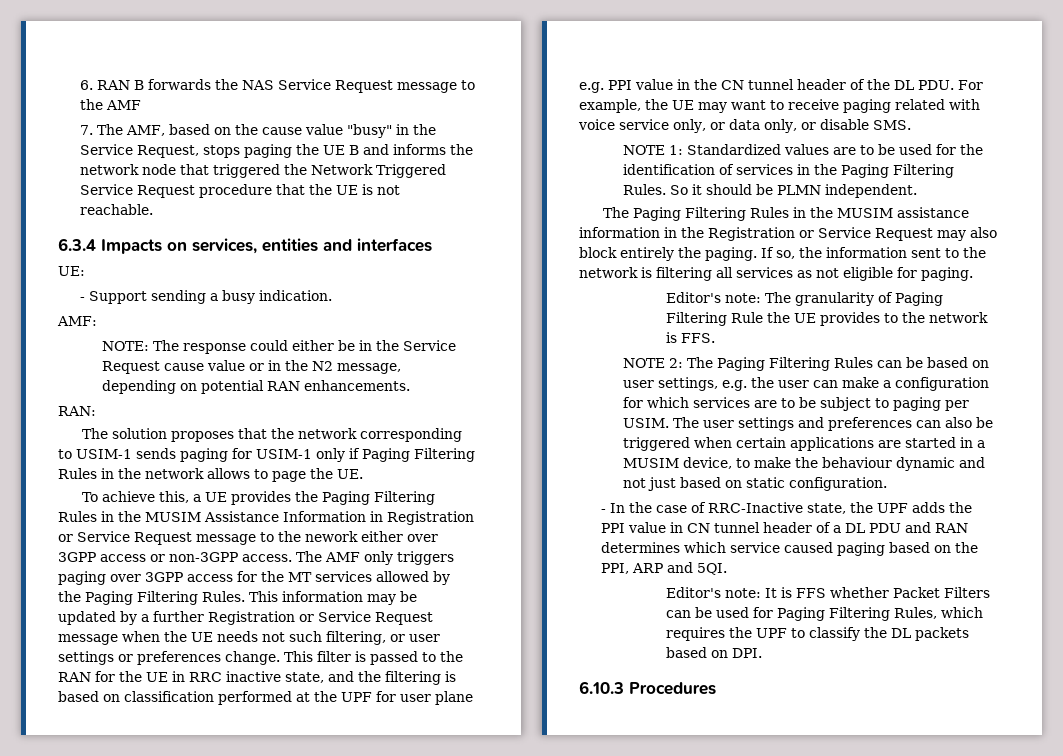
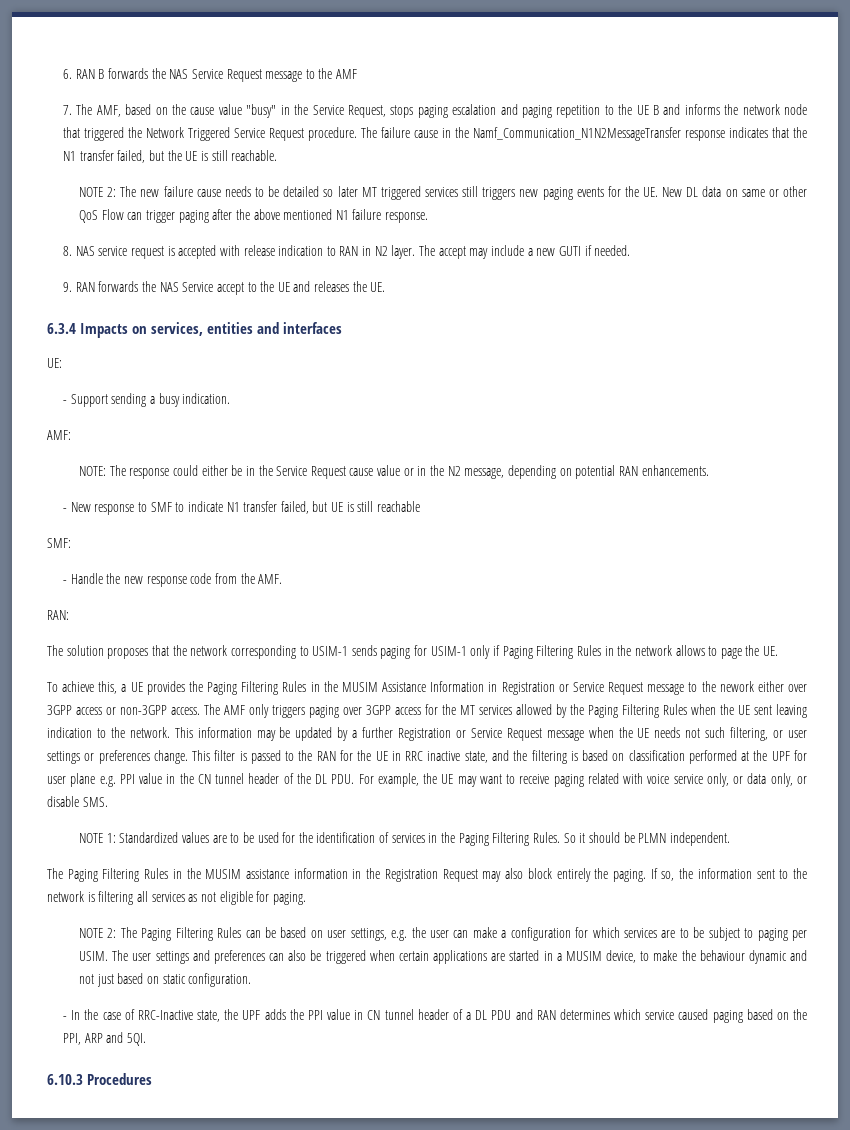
(292, 151) none -> [452,104,614,118] escalation and paging repetition to
[198,184,305,198] procedure that -> [308,127,807,141] [63,150,164,163] procedure. The failure cause in the Namf_Communication_N1N2MessageTransfer response indicates that the N1 transfer failed, but
[376,185,400,195] not -> [211,150,228,161] still
(153, 209) none -> [79,186,807,200] [79,209,429,223] [63,245,631,259] [63,281,386,295] // NOTE 2: The new failure cause needs to be detailed so later MT triggered services still triggers new paging events for the UE. New DL data on same or other QoS Flow can trigger paging after the above mentioned N1 failure response. // 8. NAS service request is accepted with release indication to RAN in N2 layer. The accept may include a new GUTI if needed. // 9. RAN forwards the NAS Service accept to the UE and releases the UE.
(410, 385) none -> [63,501,421,515] [47,538,71,548] [63,573,283,587] // - New response to SMF to indicate N1 transfer failed, but UE is still reachable // SMF: // - Handle the new response code from the AMF.
[202,591,245,602] Rules. -> [663,704,807,718] [47,727,170,738] Rules when the UE sent leaving indication to the network.
[799,227,871,238] or Service -> (438, 875) none
[666,292,944,306] [666,312,989,326] [666,332,716,343] // Editor's note: The granularity of Paging Filtering Rule the UE provides to the network is FFS. -> (306, 898) none
[666,587,991,598] [666,607,984,621] [666,627,970,641] [666,647,763,658] // Editor's note: It is FFS whether Packet Filters can be used for Paging Filtering Rules, which requires the UPF to classify the DL packets based on DPI. -> (146, 1039) none

